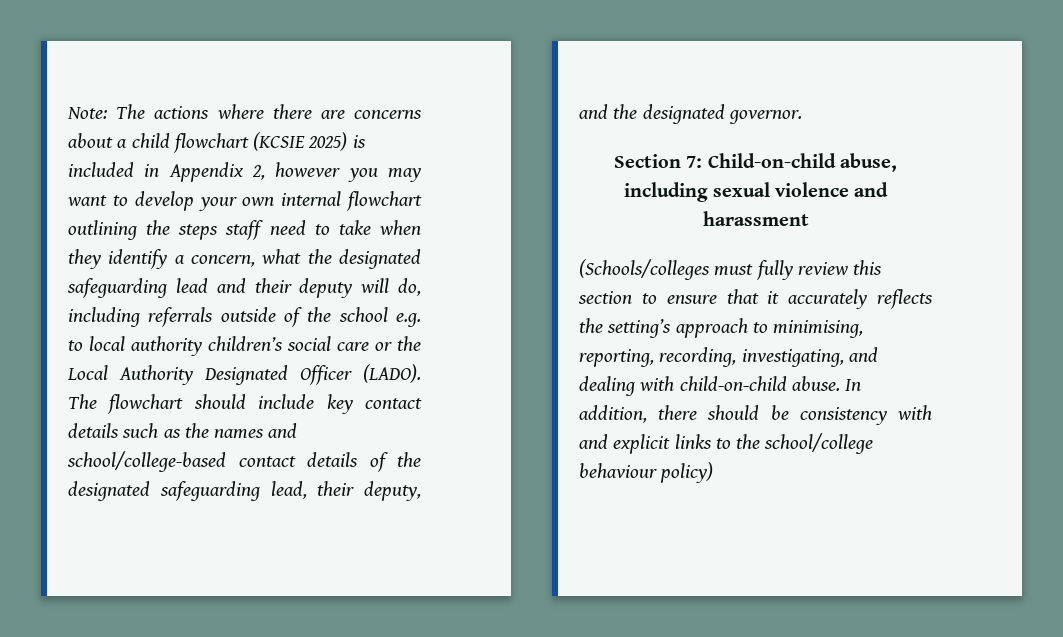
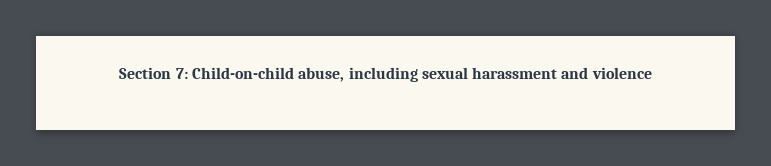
[67,104,422,119] [68,132,366,153] [68,162,421,182] [67,191,422,211] [68,220,421,240] [68,249,421,269] [67,278,421,298] [68,307,421,327] [68,336,421,356] [67,364,421,385] [68,394,422,414] [68,423,298,439] [67,451,421,472] [68,481,421,501] [579,104,802,124] Note: The actions where there are concerns about a child flowchart (KCSIE 2025) is included in Appendix 2, however you may want to develop your own internal flowchart outlining the steps staff need to take when they identify a concern, what the designated safeguarding lead and their deputy will do, including referrals outside of the school e.g. to local authority children’s social care or the Local Authority Designated Officer (LADO). The flowchart should include key contact details such as the names and school/college-based contact details of the designated safeguarding lead, their deputy, and the designated governor. // -> (119, 73) none
[775,182,889,197] [702,211,809,226] [579,259,883,280] [578,289,933,309] [579,318,864,338] [579,347,878,367] [579,376,862,396] [579,405,932,425] [579,433,874,454] [579,462,714,483] violence and harassment // (Schools/colleges must fully review this section to ensure that it accurately reflects the setting’s approach to minimising, reporting, recording, investigating, and dealing with child-on-child abuse. In addition, there should be consistency with and explicit links to the school/college behaviour policy) -> [472,67,652,79] harassment and violence

